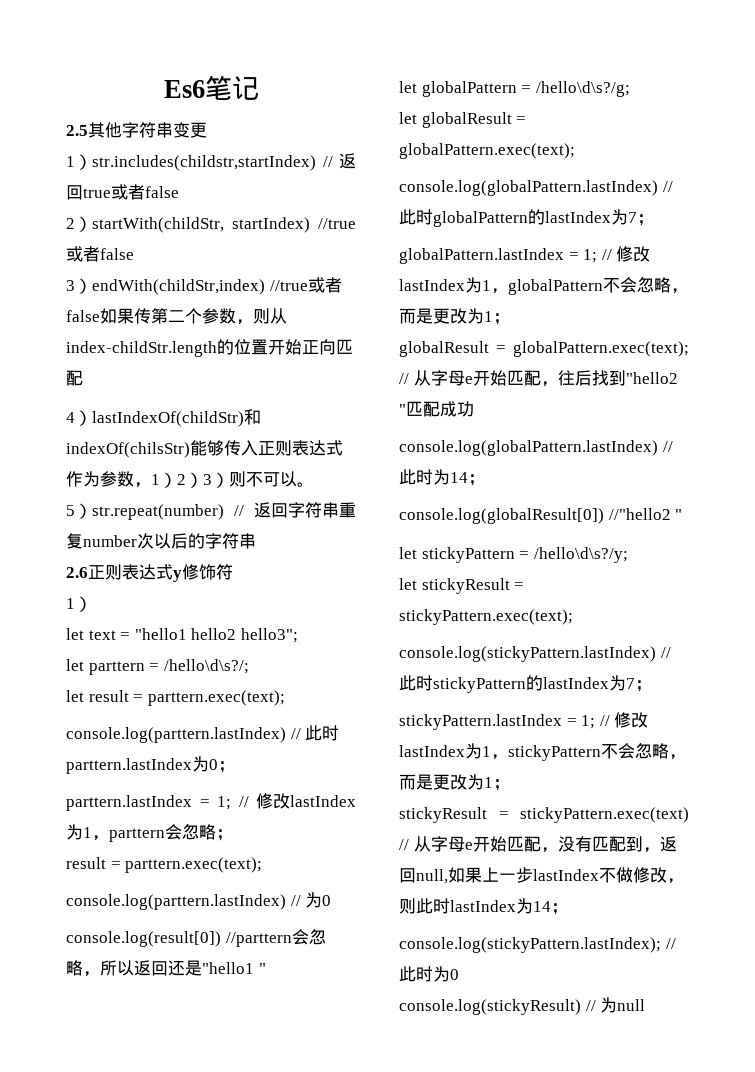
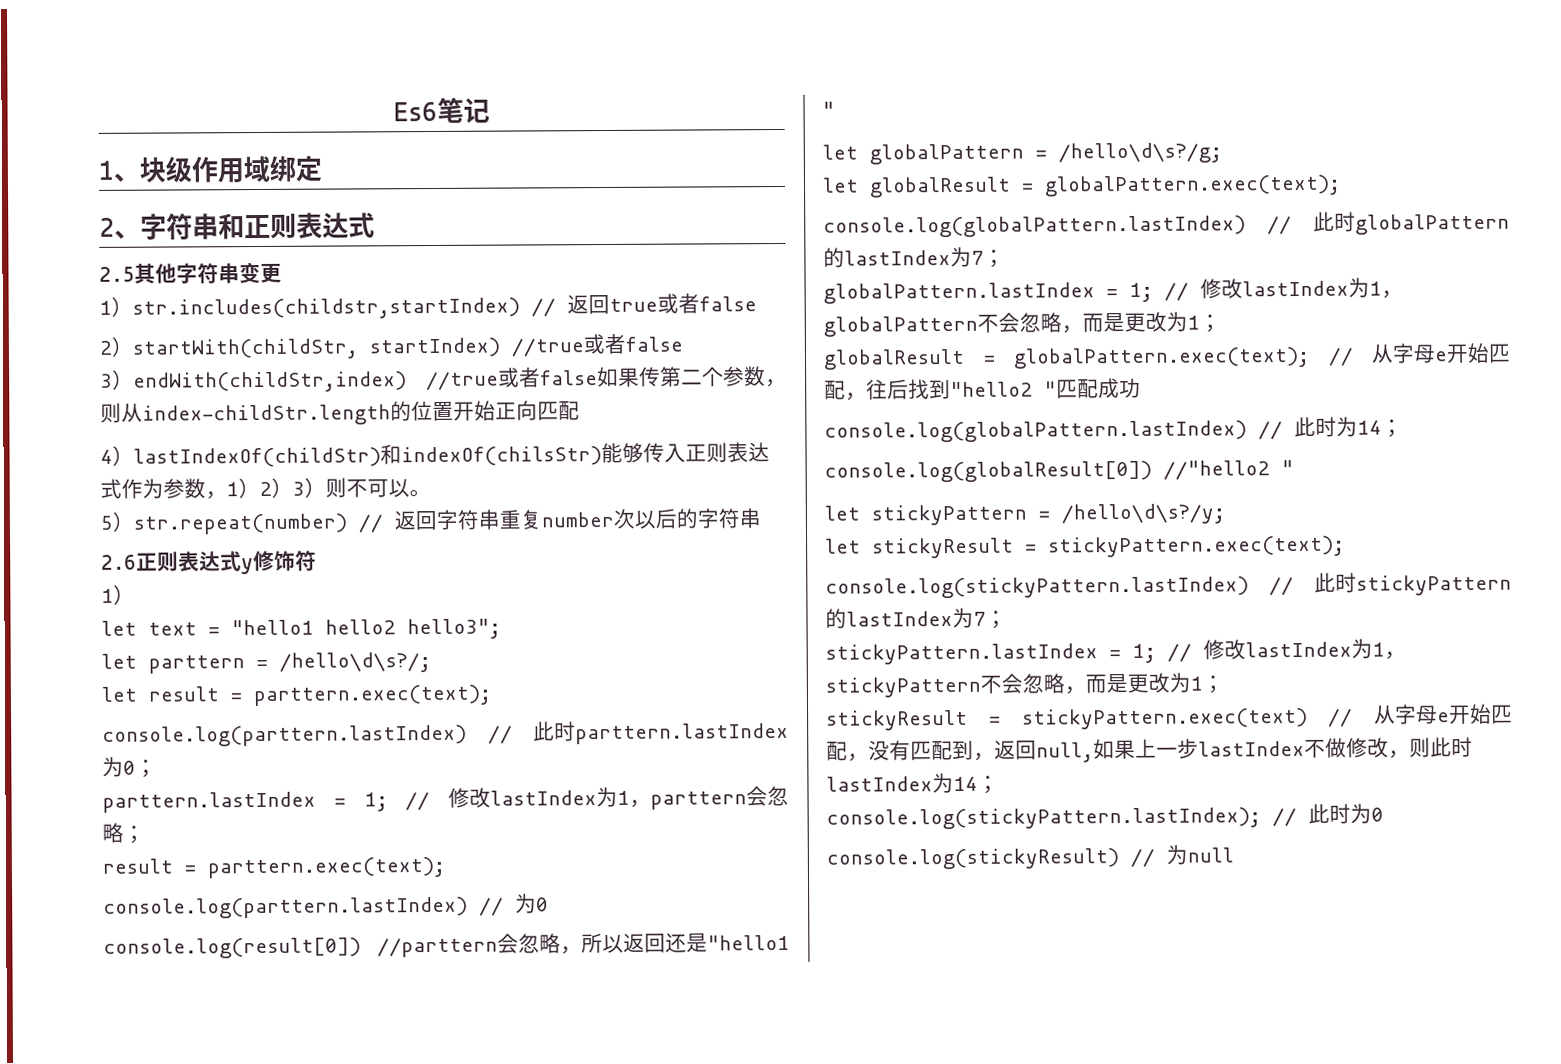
(259, 88) none -> [98,155,322,184] [99,212,375,240] // 1、块级作用域绑定 // 2、字符串和正则表达式

